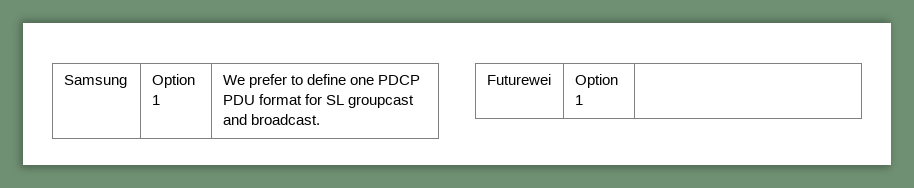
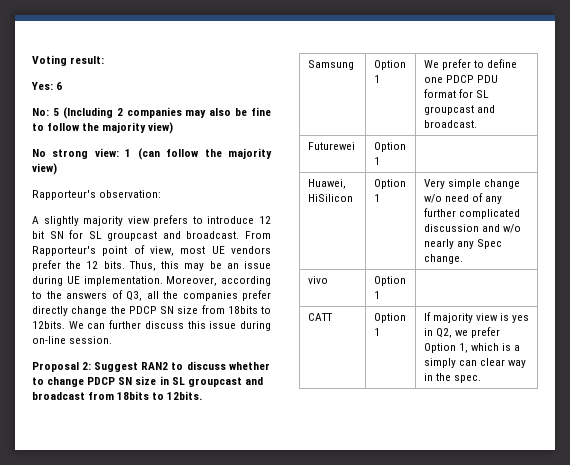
(63, 81) none -> [32,55,105,66] [31,82,63,90] [32,107,271,119] [32,122,174,134] [32,148,272,160] [32,163,57,175] [32,190,162,200] [32,215,271,226] [32,230,271,241] [32,245,271,256] [32,260,271,271] [32,276,271,286] [32,290,271,301] [32,305,271,316] [32,320,271,331] [32,336,113,344] [32,361,270,372] [32,376,263,387] [32,391,203,400] Voting result: // Yes: 6 // No: 5 (Including 2 companies may also be fine to follow the majority view) // No strong view: 1 (can follow the majority view) // Rapporteur's observation: // A slightly majority view prefers to introduce 12 bit SN for SL groupcast and broadcast. From Rapporteur's point of view, most UE vendors prefer the 12 bits. Thus, this may be an issue during UE implementation. Moreover, according to the answers of Q3, all the companies prefer directly change the PDCP SN size from 18bits to 12bits. We can further discuss this issue during on-line session. // Proposal 2: Suggest RAN2 to discuss whether to change PDCP SN size in SL groupcast and broadcast from 18bits to 12bits. //
(583, 100) none -> [307,179,346,189] [307,194,353,202] [373,179,406,189] [373,194,380,202] [423,179,520,189] [423,193,503,204] [423,208,520,219] [423,224,521,233] [423,239,502,249] [423,254,463,264] [307,276,328,284] [373,276,406,286] [373,291,380,299] [307,313,333,321] [373,313,406,323] [373,328,380,336] [423,312,530,323] [423,327,501,338] [423,343,521,353] [423,358,527,368] [423,373,481,383] // Huawei, HiSilicon | Option 1 | Very simple change w/o need of any further complicated discussion and w/o nearly any Spec change. // vivo | Option 1 | // CATT | Option 1 | If majority view is yes in Q2, we prefer Option 1, which is a simply can clear way in the spec.

